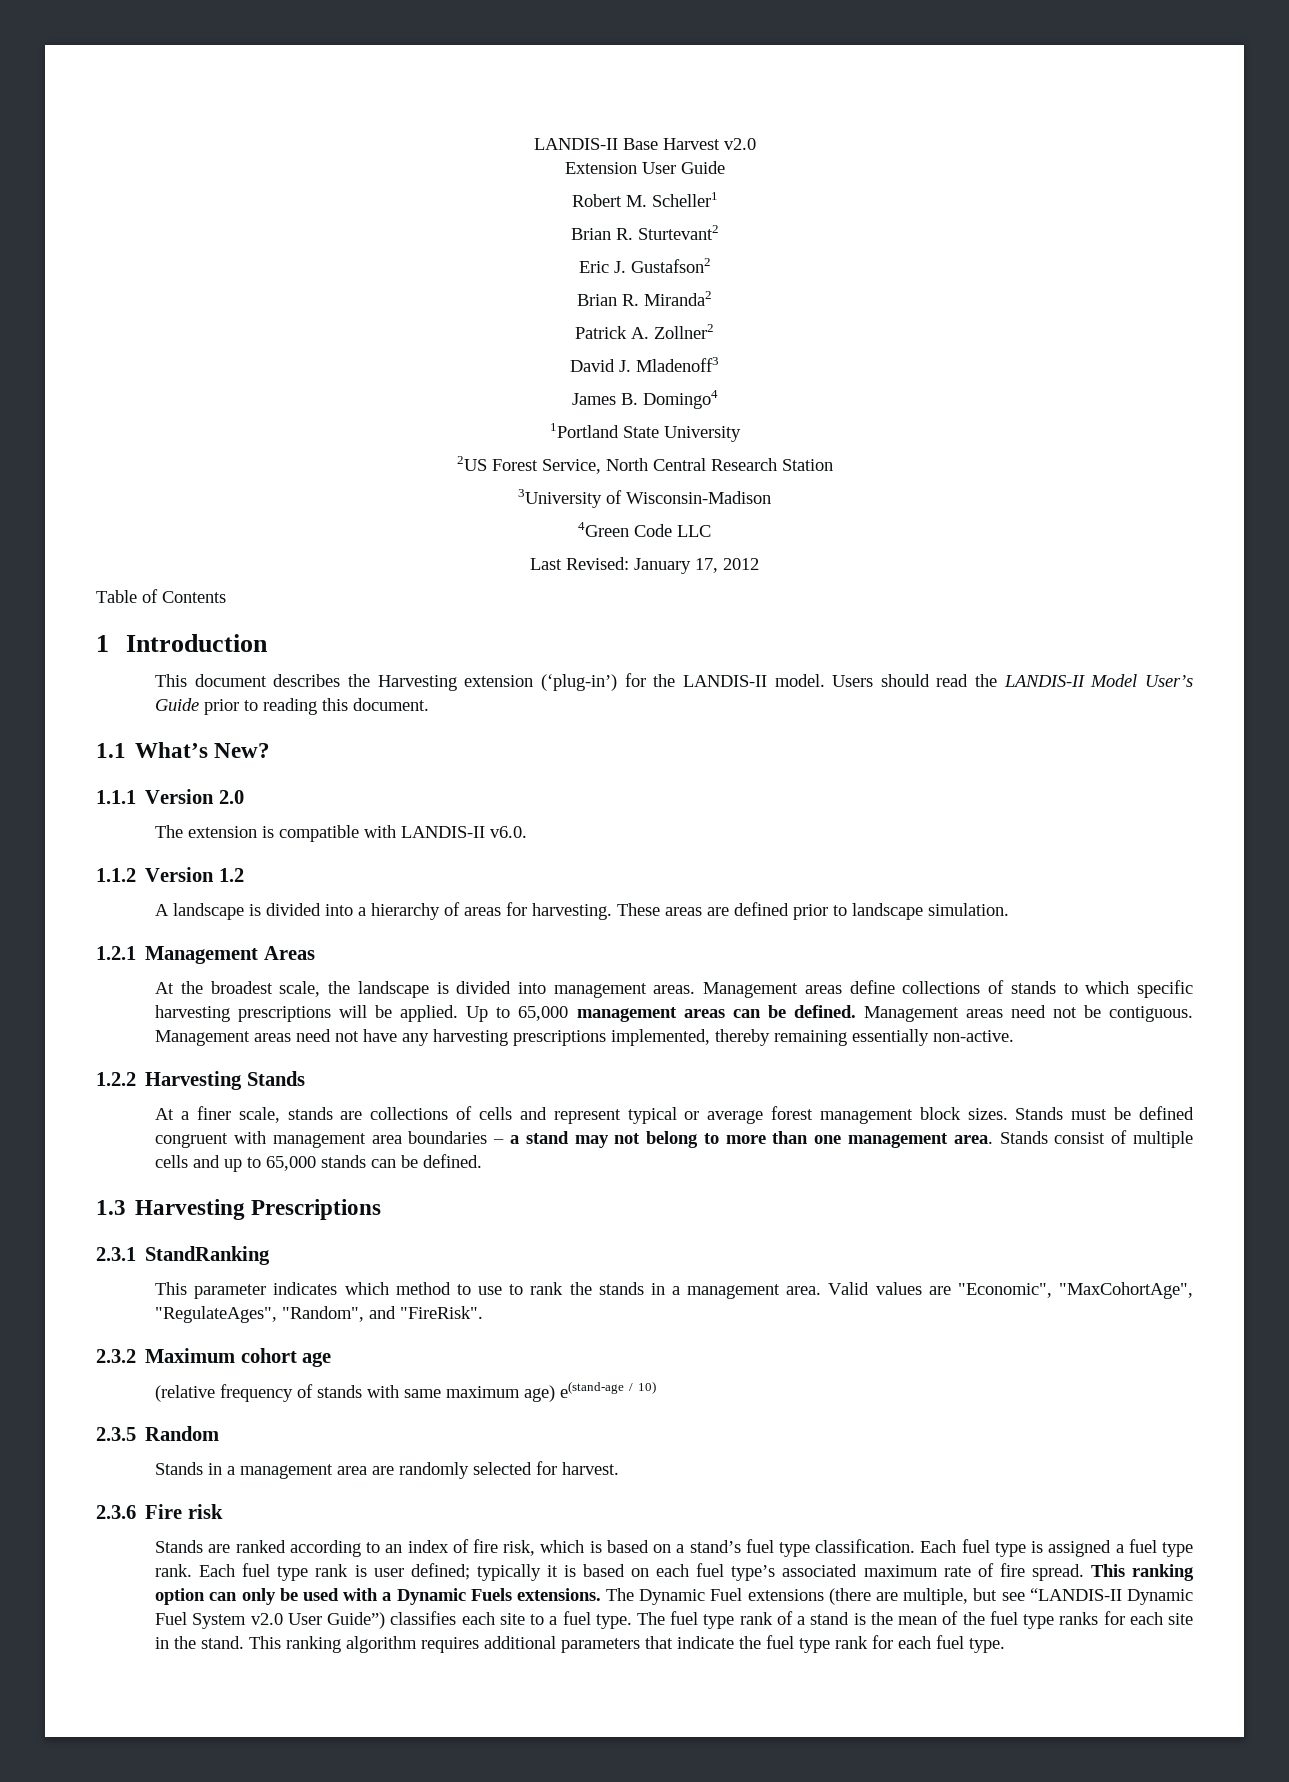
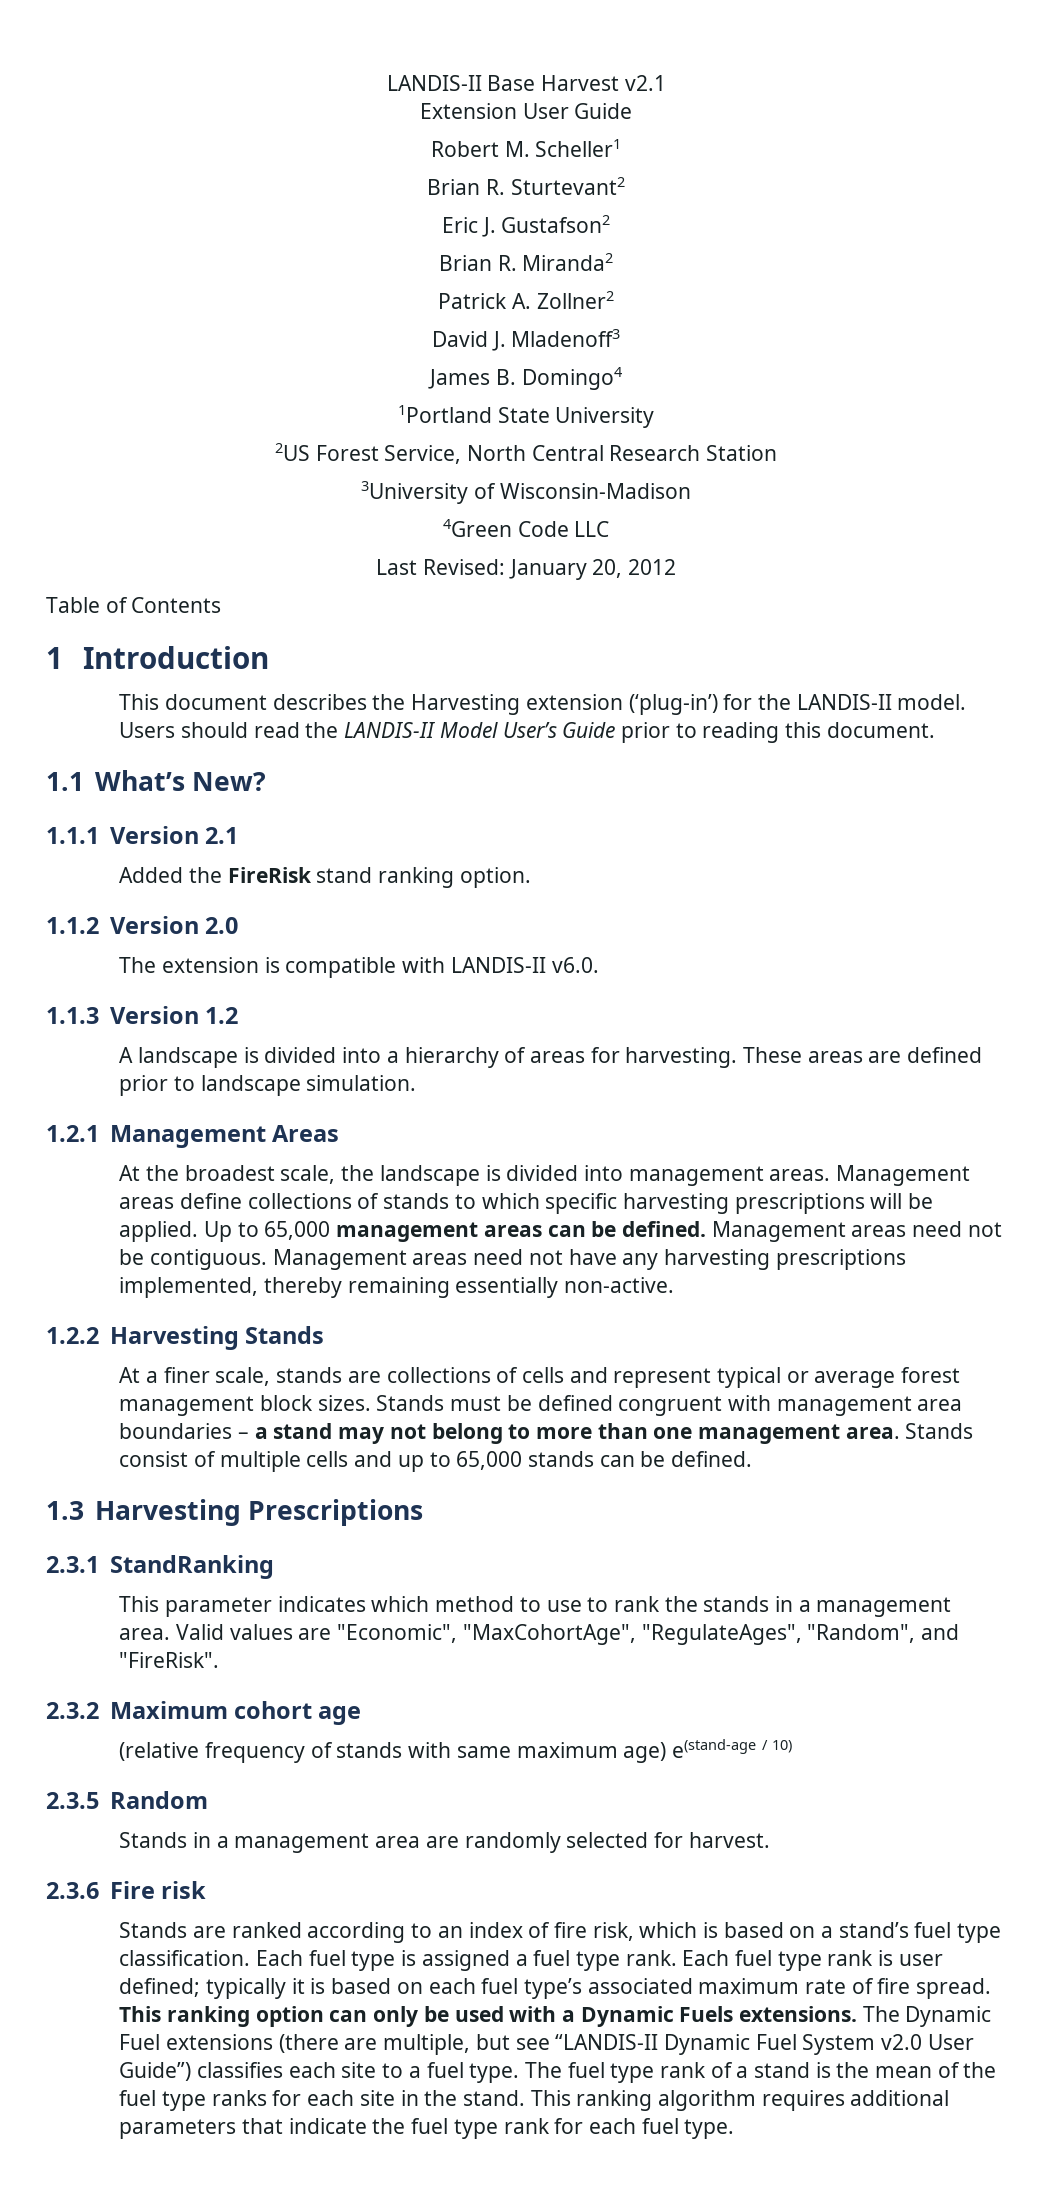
[723,138,756,150] v2.0 -> [624,75,666,91] v2.1
[695,558,718,573] 17, -> [592,559,623,578] 20,
(215, 796) none -> [204,827,238,844] [119,867,531,888] [46,916,199,934] 2.1 // Added the FireRisk stand ranking option. // 1.1.2 Version
[96,868,136,882] 1.1.2 -> [46,1007,99,1024] 1.1.3

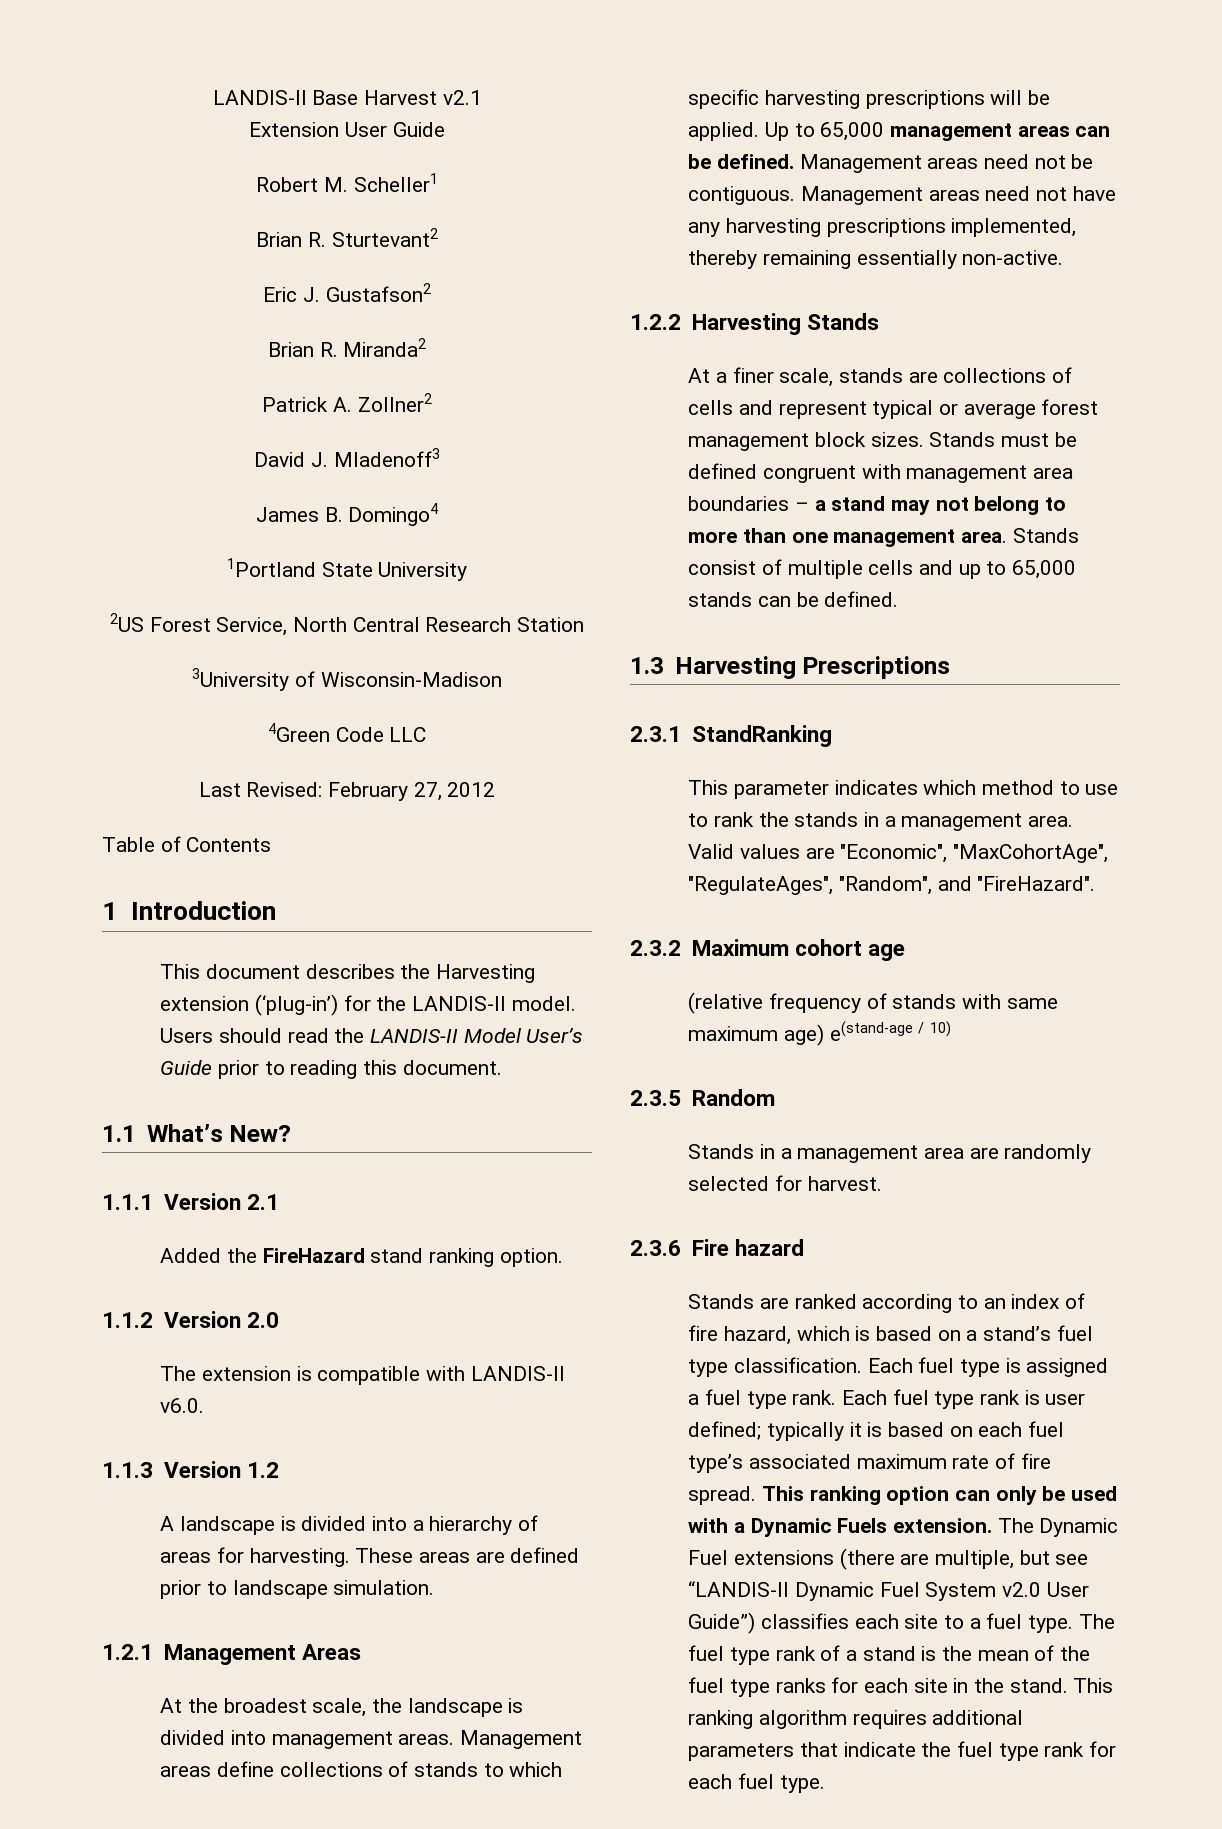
[508,559,623,580] January 20, -> [328,782,442,801] February 27,
[227,867,312,883] FireRisk -> [262,1248,365,1263] FireHazard
[119,1652,220,1668] "FireRisk". -> [977,876,1096,891] "FireHazard".
[160,1881,206,1899] risk -> [734,1239,804,1256] hazard
[592,1922,634,1941] risk, -> [723,1326,791,1345] hazard,
[738,2006,857,2022] extensions. -> [892,1518,992,1533] extension.

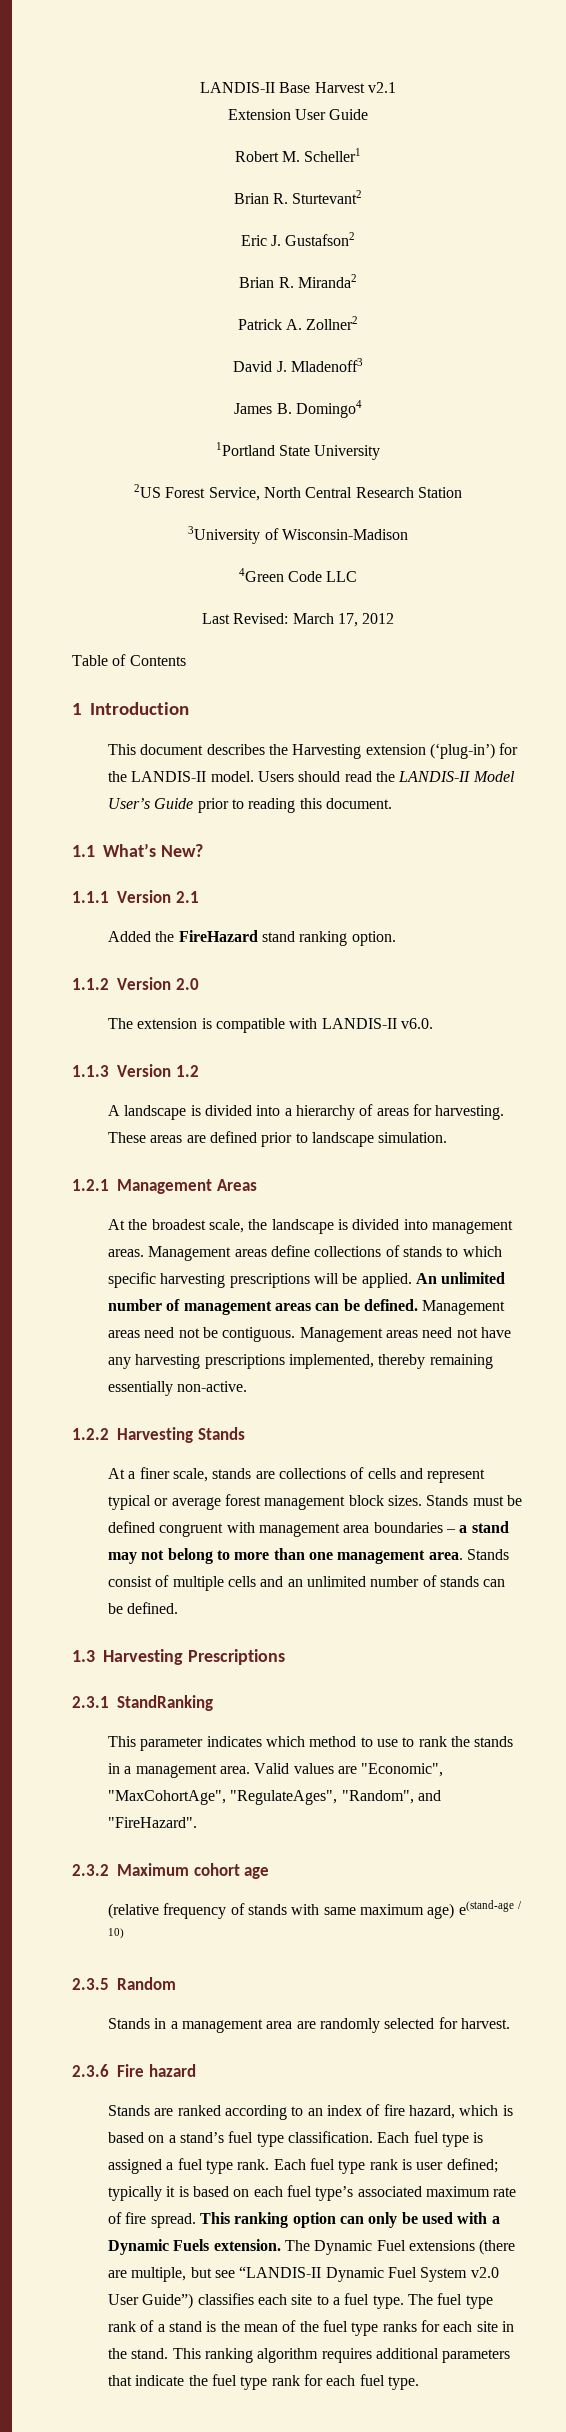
[328,782,442,801] February 27, -> [292,613,358,627] March 17,
[764,122,885,141] Up to 65,000 -> [415,1272,506,1284] [108,1299,181,1311] An unlimited number of
[958,560,1076,579] up to 65,000 -> [287,1575,437,1587] an unlimited number of

